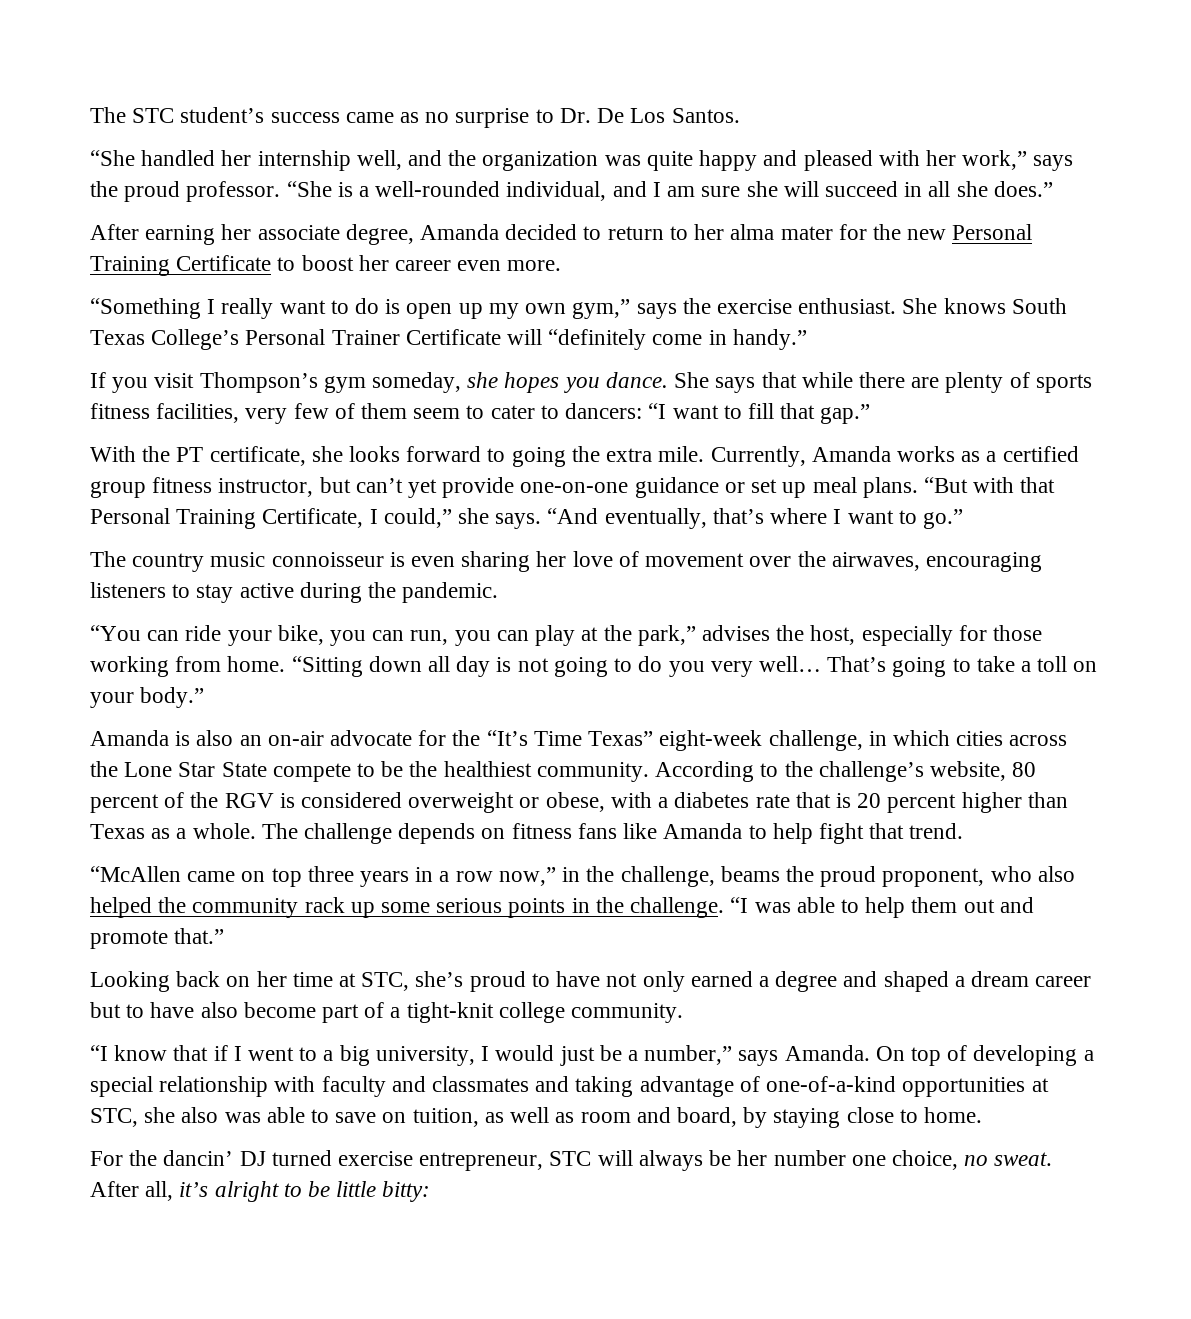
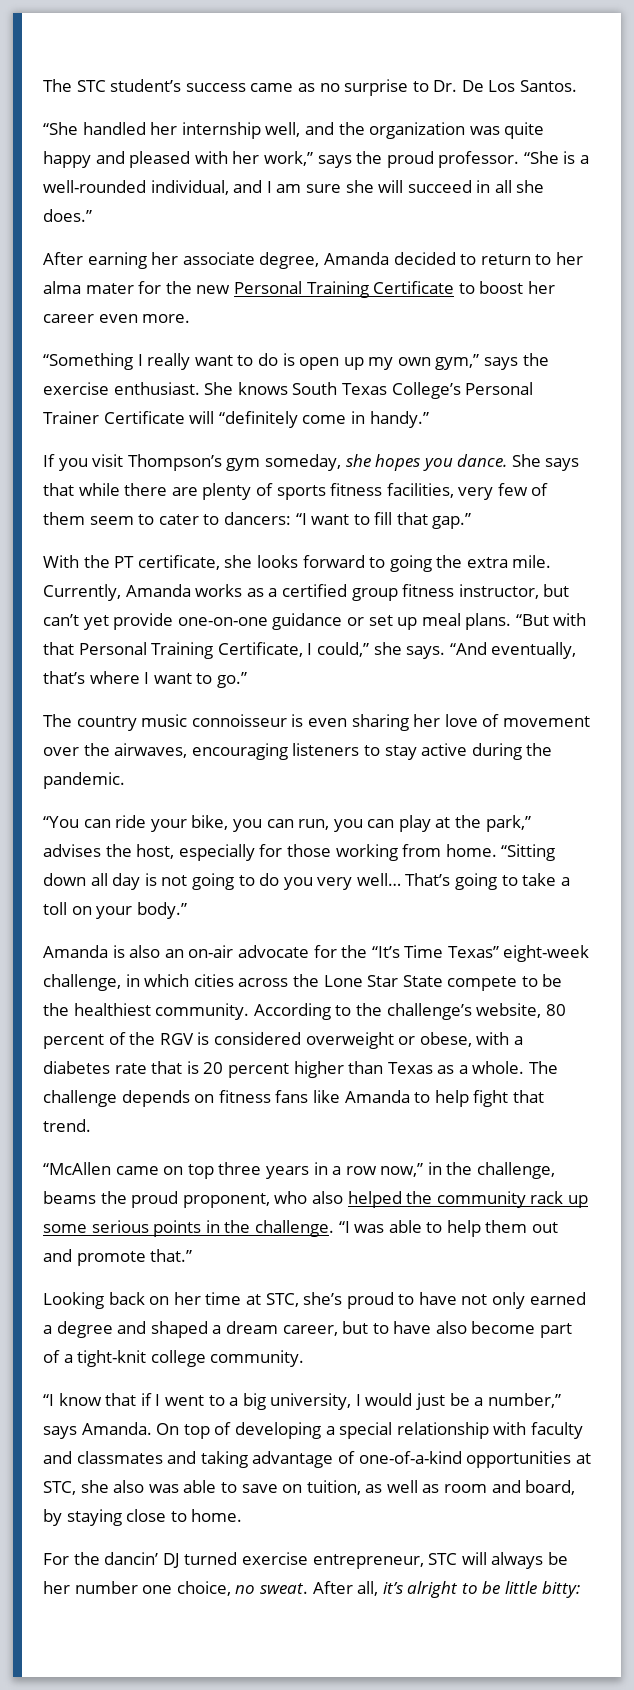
[1035,976,1092,987] career -> [282,1325,338,1336] career,

